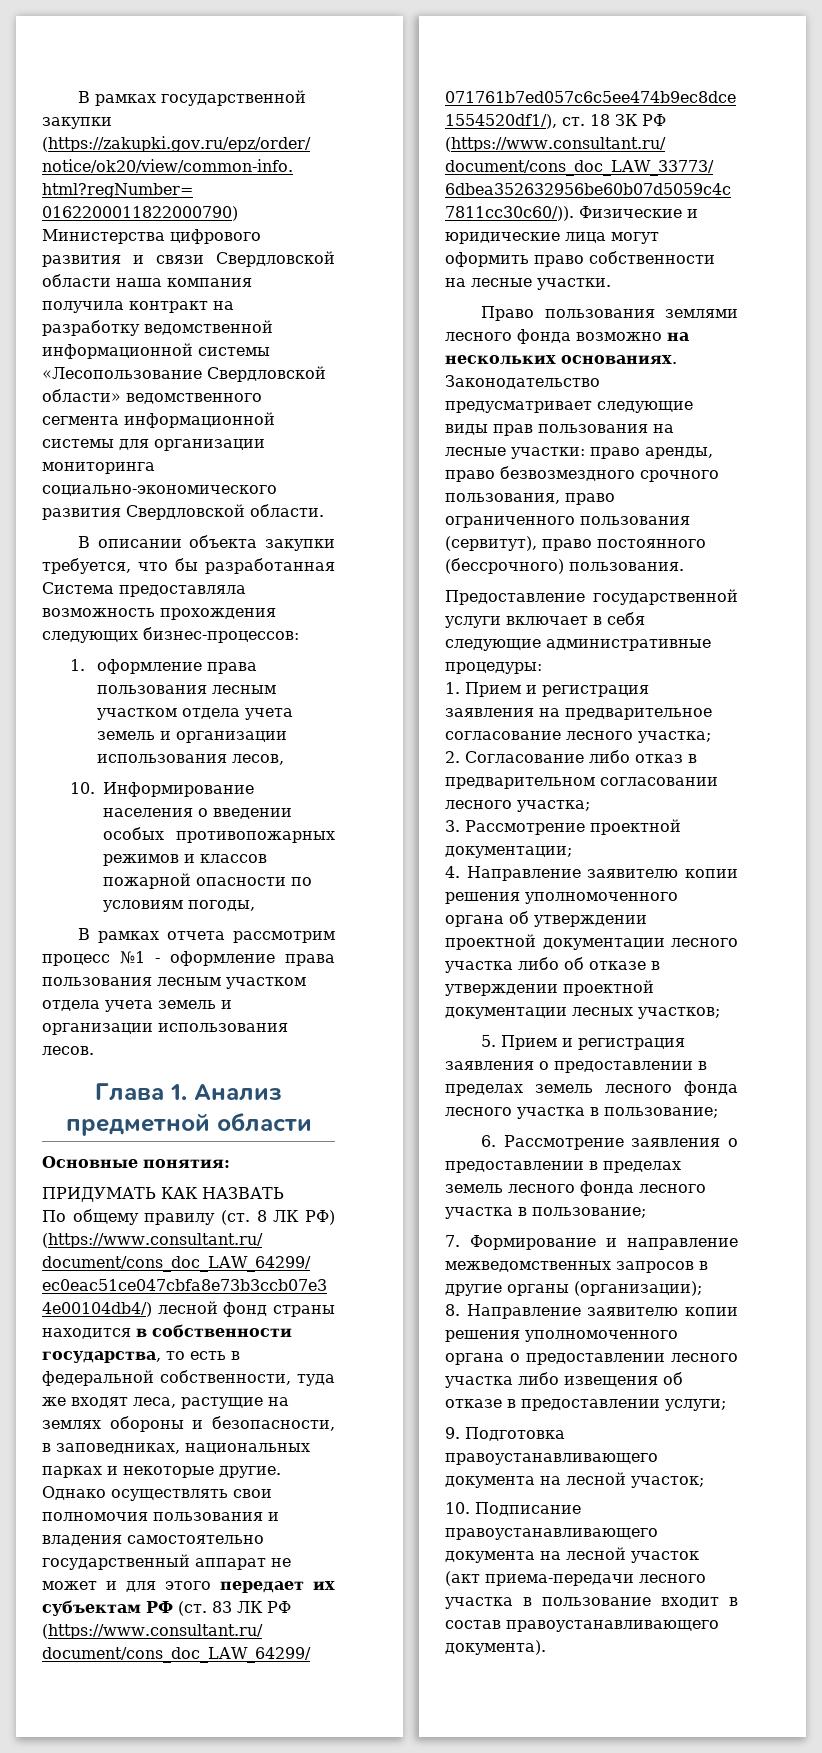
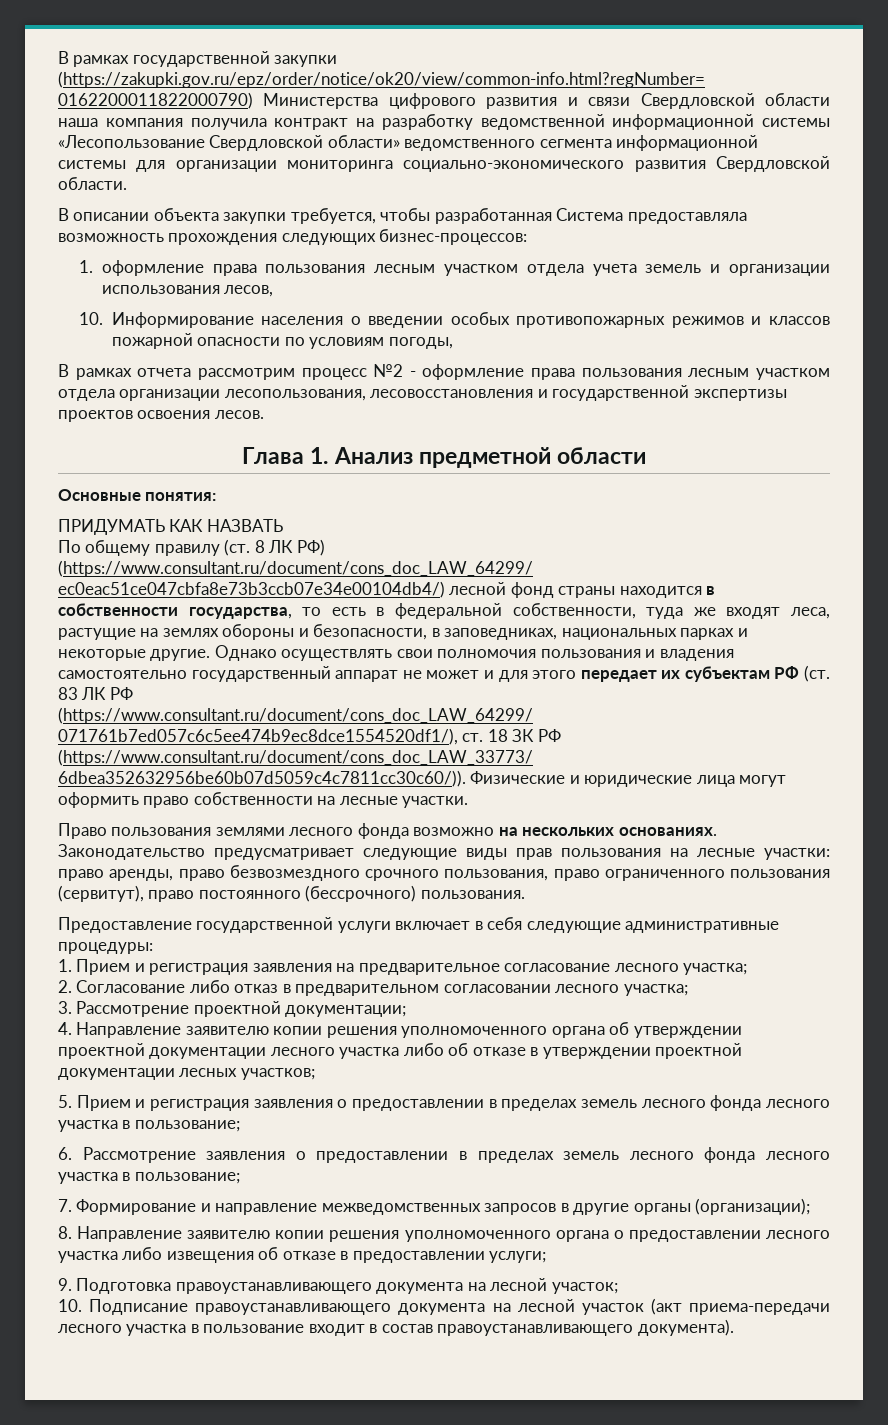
[138,558,198,571] что бы -> [380,208,431,221] чтобы
[120,951,145,964] №1 -> [373,364,404,377] №2
[105,1000,232,1012] [42,1023,288,1035] учета земель и организации использования -> [119,385,787,401] [58,410,211,422] организации лесопользования, лесовосстановления и государственной экспертизы проектов освоения

